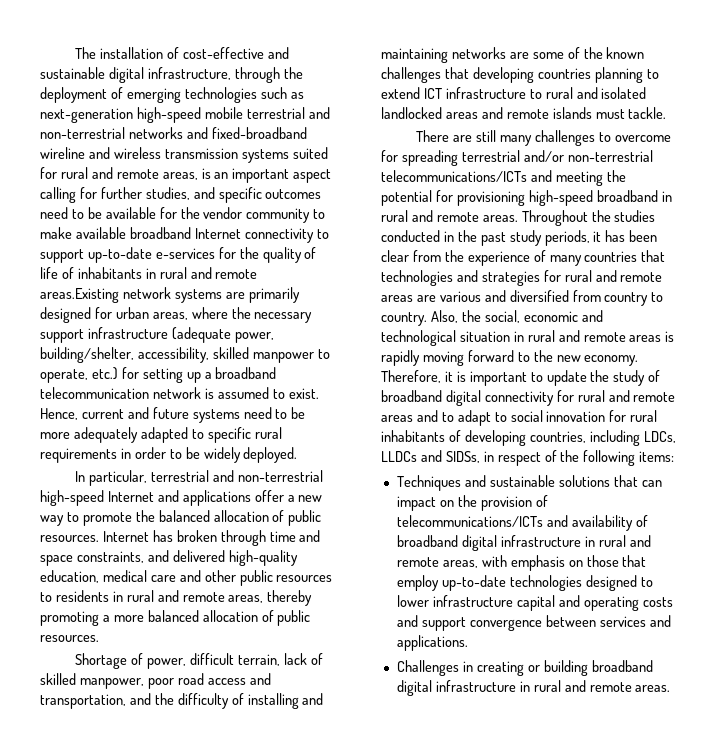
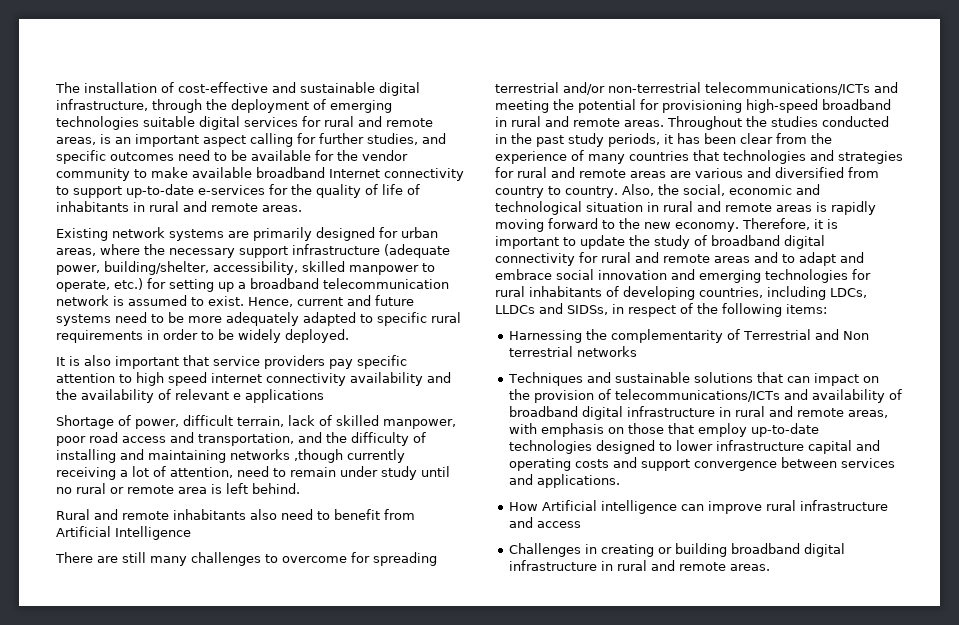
[260,87,304,99] [40,107,330,123] [40,127,307,139] [40,147,328,163] such as next-generation high-speed mobile terrestrial and non-terrestrial networks and fixed-broadband wireline and wireless transmission systems suited -> [143,116,298,130] suitable digital services
[40,288,119,303] areas.Existing -> [262,205,302,212] [56,228,108,241] areas. // Existing
[75,470,323,486] [40,490,323,506] [40,510,322,526] [40,530,321,546] [40,550,298,566] [40,570,333,586] [40,590,313,606] [40,610,311,626] [40,635,99,642] In particular, terrestrial and non-terrestrial high-speed Internet and applications offer a new way to promote the balanced allocation of public resources. Internet has broken through time and space constraints, and delivered high-quality education, medical care and other public resources to residents in rural and remote areas, thereby promoting a more balanced allocation of public resources. -> [56,355,407,369] [56,372,451,386] [56,389,324,403] It is also important that service providers pay specific attention to high speed internet connectivity availability and the availability of relevant e applications
[509,47,645,59] [381,67,659,83] [381,87,647,99] [381,107,667,119] are some of the known challenges that developing countries planning to extend ICT infrastructure to rural and isolated landlocked areas and remote islands must tackle. -> [294,449,405,463] [56,466,450,480] [56,483,300,494] [56,509,415,520] [56,526,191,540] ,though currently receiving a lot of attention, need to remain under study until no rural or remote area is left behind. // Rural and remote inhabitants also need to benefit from Artificial Intelligence
[494,410,606,422] to social innovation -> [840,252,864,263] [495,269,848,283] and embrace social innovation and emerging technologies
(675, 456) none -> [508,329,869,343] [508,346,637,357] // Harnessing the complementarity of Terrestrial and Non terrestrial networks
(468, 643) none -> [508,500,888,514] [508,517,581,528] // How Artificial intelligence can improve rural infrastructure and access

